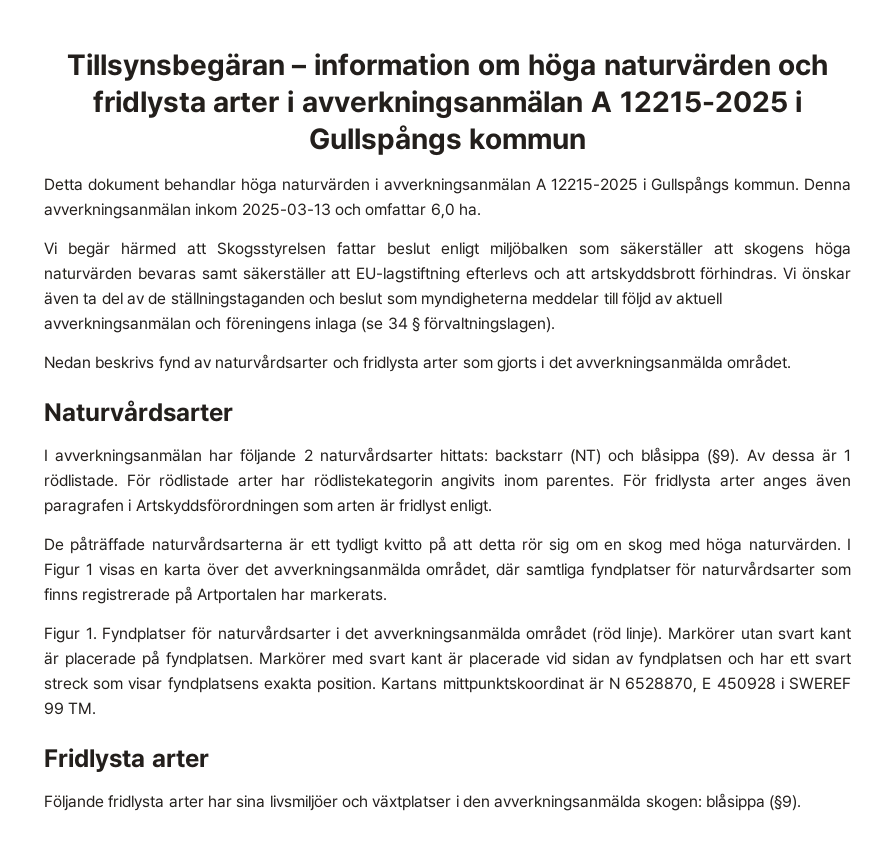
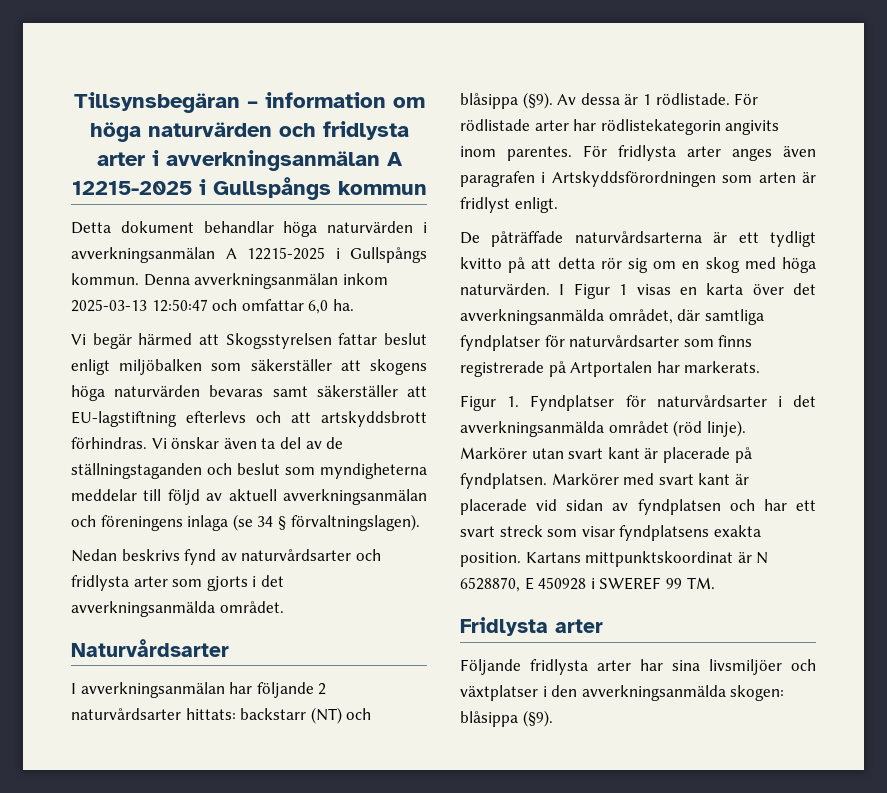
(331, 209) none -> [151,299,208,312] 12:50:47

